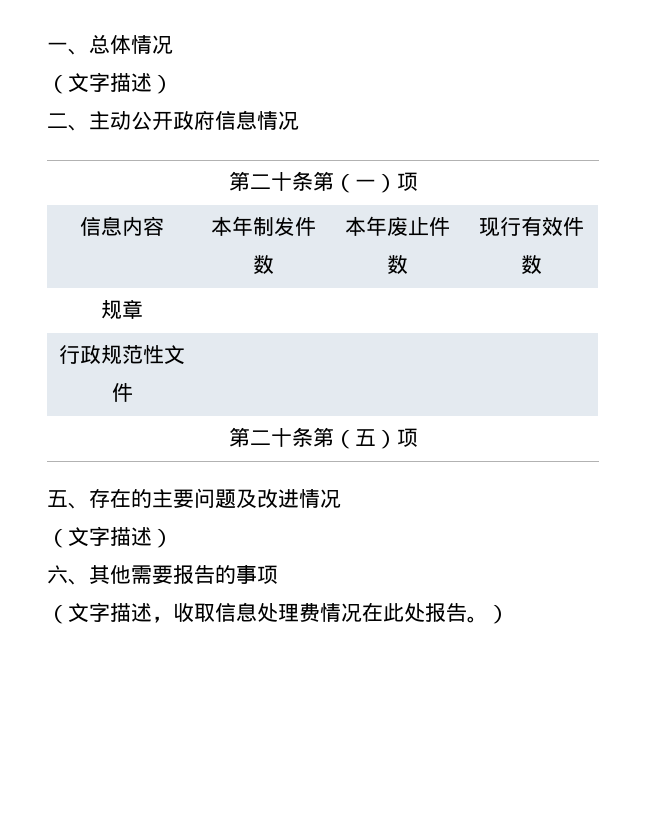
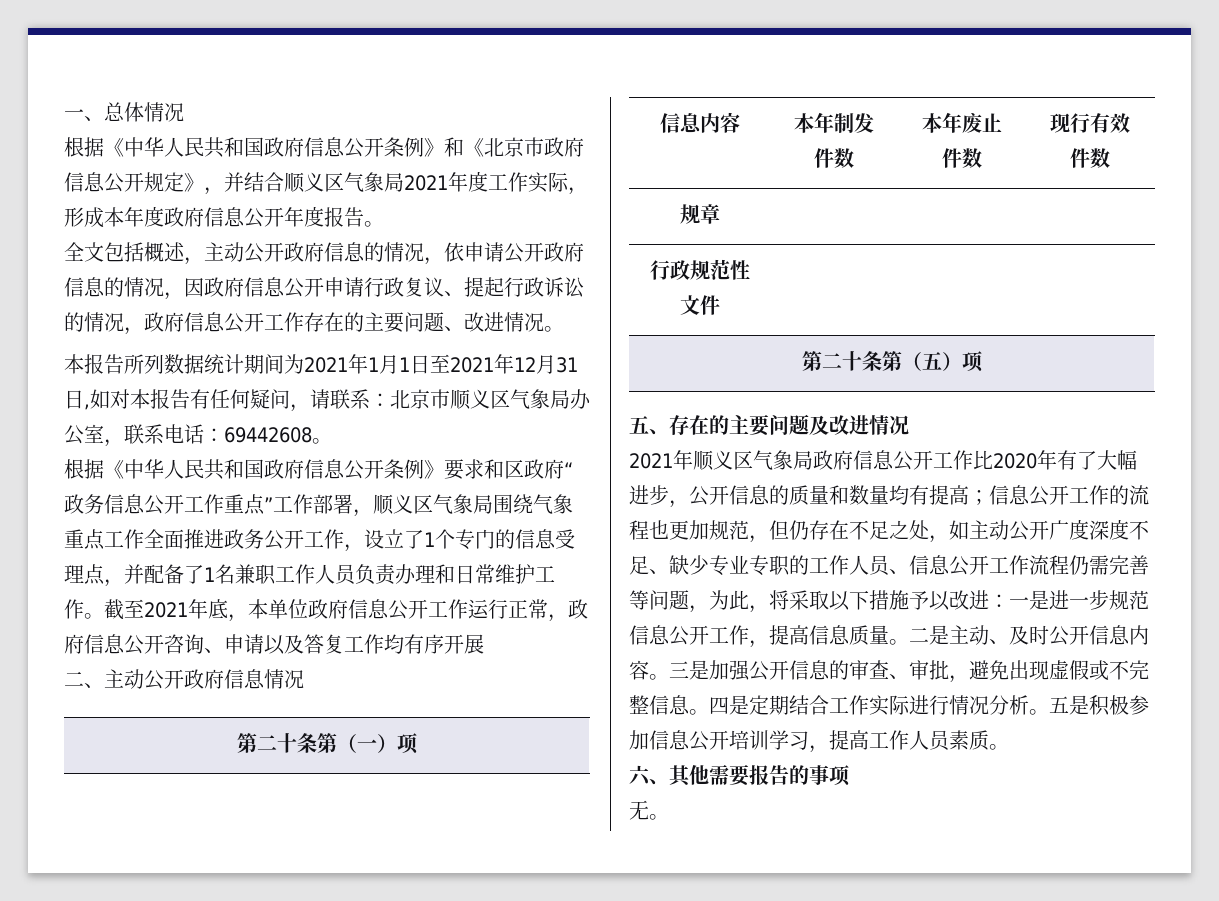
[47,72,173,94] （文字描述） -> [64,137,584,158] [64,171,588,195] [64,206,384,228] [64,242,584,265] [64,277,584,300] [64,312,564,335] [64,354,578,374] [64,389,591,412] [64,424,332,447] [64,459,573,480] [64,494,573,517] [64,529,575,552] [64,564,555,587] [64,599,588,622] [64,634,484,655] 根据《中华人民共和国政府信息公开条例》和《北京市政府信息公开规定》，并结合顺义区气象局2021年度工作实际，形成本年度政府信息公开年度报告。 // 全文包括概述，主动公开政府信息的情况，依申请公开政府信息的情况，因政府信息公开申请行政复议、提起行政诉讼的情况，政府信息公开工作存在的主要问题、改进情况。 // 本报告所列数据统计期间为2021年1月1日至2021年12月31日,如对本报告有任何疑问，请联系：北京市顺义区气象局办公室，联系电话：69442608。 // 根据《中华人民共和国政府信息公开条例》要求和区政府“政务信息公开工作重点”工作部署，顺义区气象局围绕气象重点工作全面推进政务公开工作，设立了1个专门的信息受理点，并配备了1名兼职工作人员负责办理和日常维护工作。截至2021年底，本单位政府信息公开工作运行正常，政府信息公开咨询、申请以及答复工作均有序开展
[47,526,173,548] （文字描述） -> [629,450,1137,471] [629,485,1149,508] [629,519,1149,543] [629,555,1149,576] [629,590,1149,613] [629,625,1149,648] [629,660,1149,683] [629,695,1149,716] [629,730,1009,753] 2021年顺义区气象局政府信息公开工作比2020年有了大幅进步，公开信息的质量和数量均有提高；信息公开工作的流程也更加规范，但仍存在不足之处，如主动公开广度深度不足、缺少专业专职的工作人员、信息公开工作流程仍需完善等问题，为此，将采取以下措施予以改进：一是进一步规范信息公开工作，提高信息质量。二是主动、及时公开信息内容。三是加强公开信息的审查、审批，避免出现虚假或不完整信息。四是定期结合工作实际进行情况分析。五是积极参加信息公开培训学习，提高工作人员素质。
[47,602,509,624] （文字描述，收取信息处理费情况在此处报告。） -> [629,800,669,820] 无。

